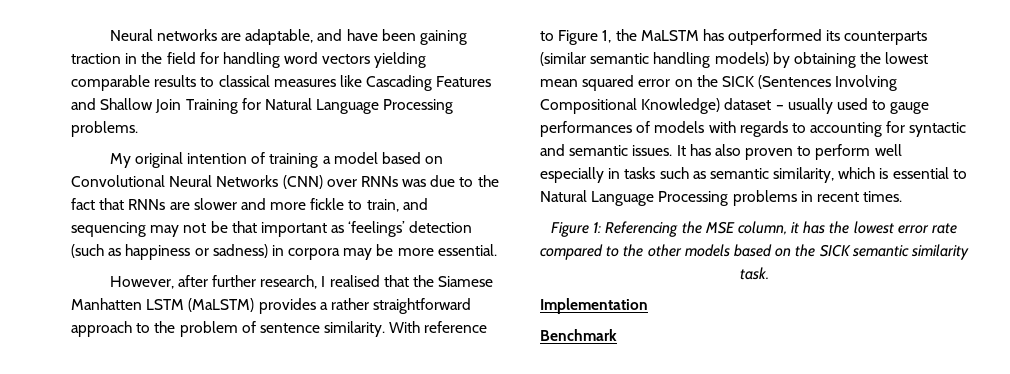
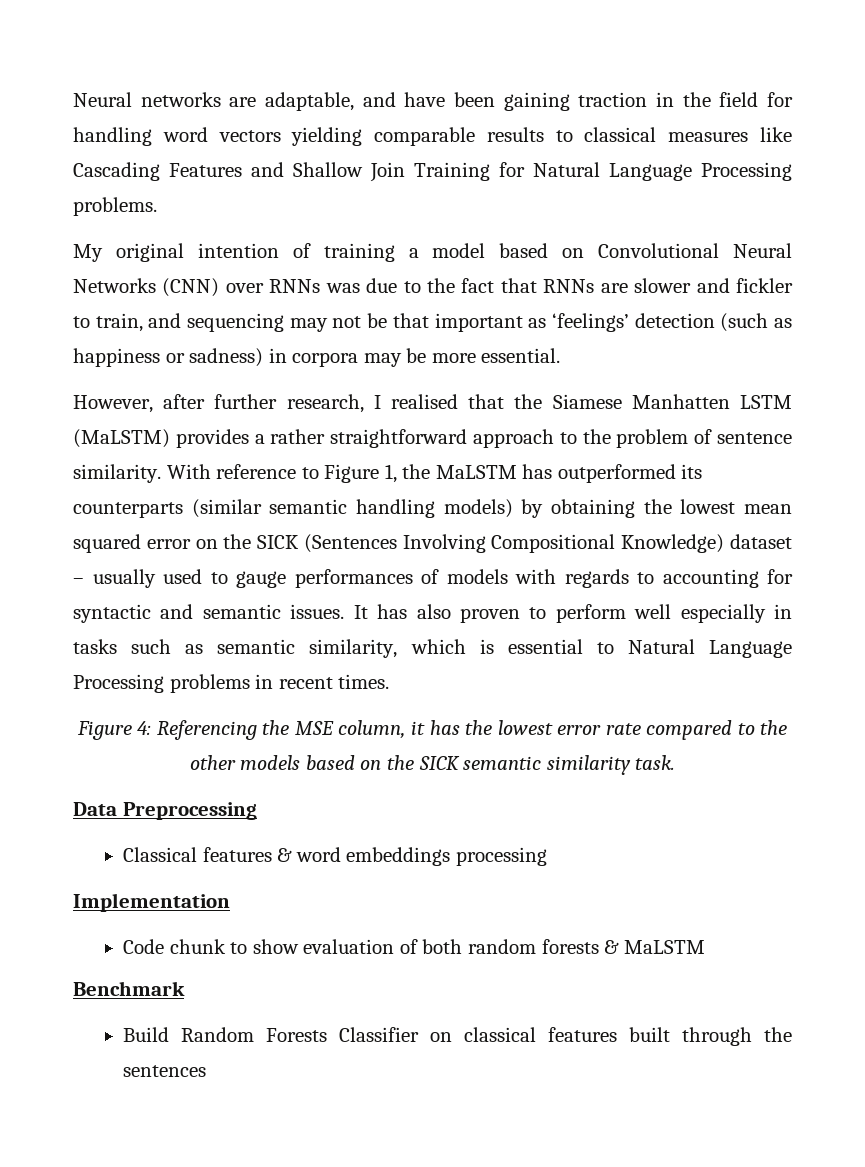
[270,198,345,210] more fickle -> [736,278,794,293] fickler
[593,222,602,233] 1: -> [137,721,152,735] 4:
[540,298,648,314] [540,329,617,341] Implementation // Benchmark -> [73,802,257,820] [123,847,547,866] [73,893,230,912] [123,939,705,954] [73,981,185,996] [123,1027,792,1046] [123,1065,207,1077] Data Preprocessing // Classical features & word embeddings processing // Implementation // Code chunk to show evaluation of both random forests & MaLSTM // Benchmark // Build Random Forests Classifier on classical features built through the sentences

